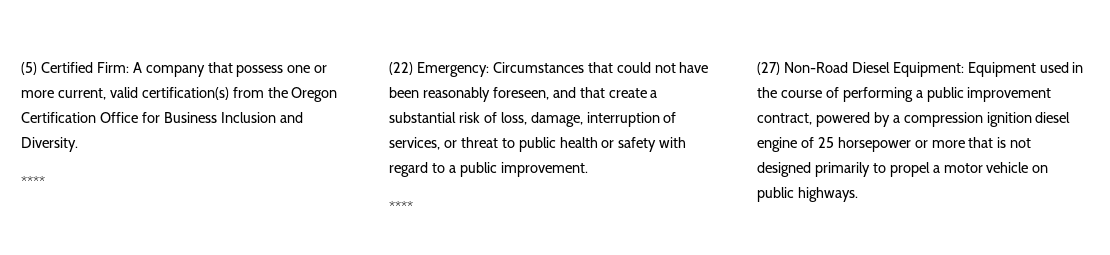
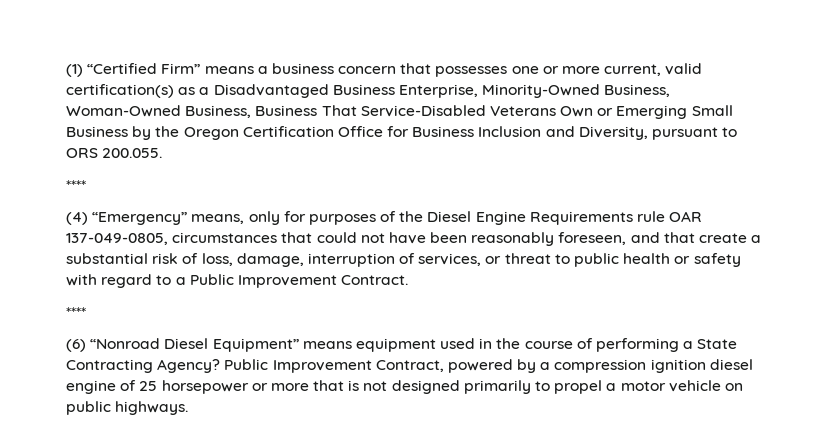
[21,62,284,77] (5) Certified Firm: A company that possess -> [66,63,508,77] (1) “Certified Firm” means a business concern that possesses
[232,87,264,98] from -> [178,84,671,98] [66,105,733,119] [66,126,152,140] as a Disadvantaged Business Enterprise, Minority-Owned Business, Woman-Owned Business, Business That Service-Disabled Veterans Own or Emerging Small Business by
[21,137,78,152] [21,176,45,187] [389,62,584,77] Diversity. // **** // (22) Emergency: Circumstances -> [578,126,738,140] [66,148,163,158] [66,180,86,190] [66,211,703,225] [66,232,278,245] Diversity, pursuant to ORS 200.055. // **** // (4) “Emergency” means, only for purposes of the Diesel Engine Requirements rule OAR 137-049-0805, circumstances
[459,162,588,177] [389,201,413,212] [757,62,1036,77] public improvement. // **** // (27) Non-Road Diesel Equipment: Equipment -> [189,274,409,288] [66,307,86,317] [66,338,436,352] Public Improvement Contract. // **** // (6) “Nonroad Diesel Equipment” means equipment
[926,87,1052,102] [757,113,812,125] public improvement contract, -> [697,339,738,349] [66,359,444,373] State Contracting Agency? Public Improvement Contract,

